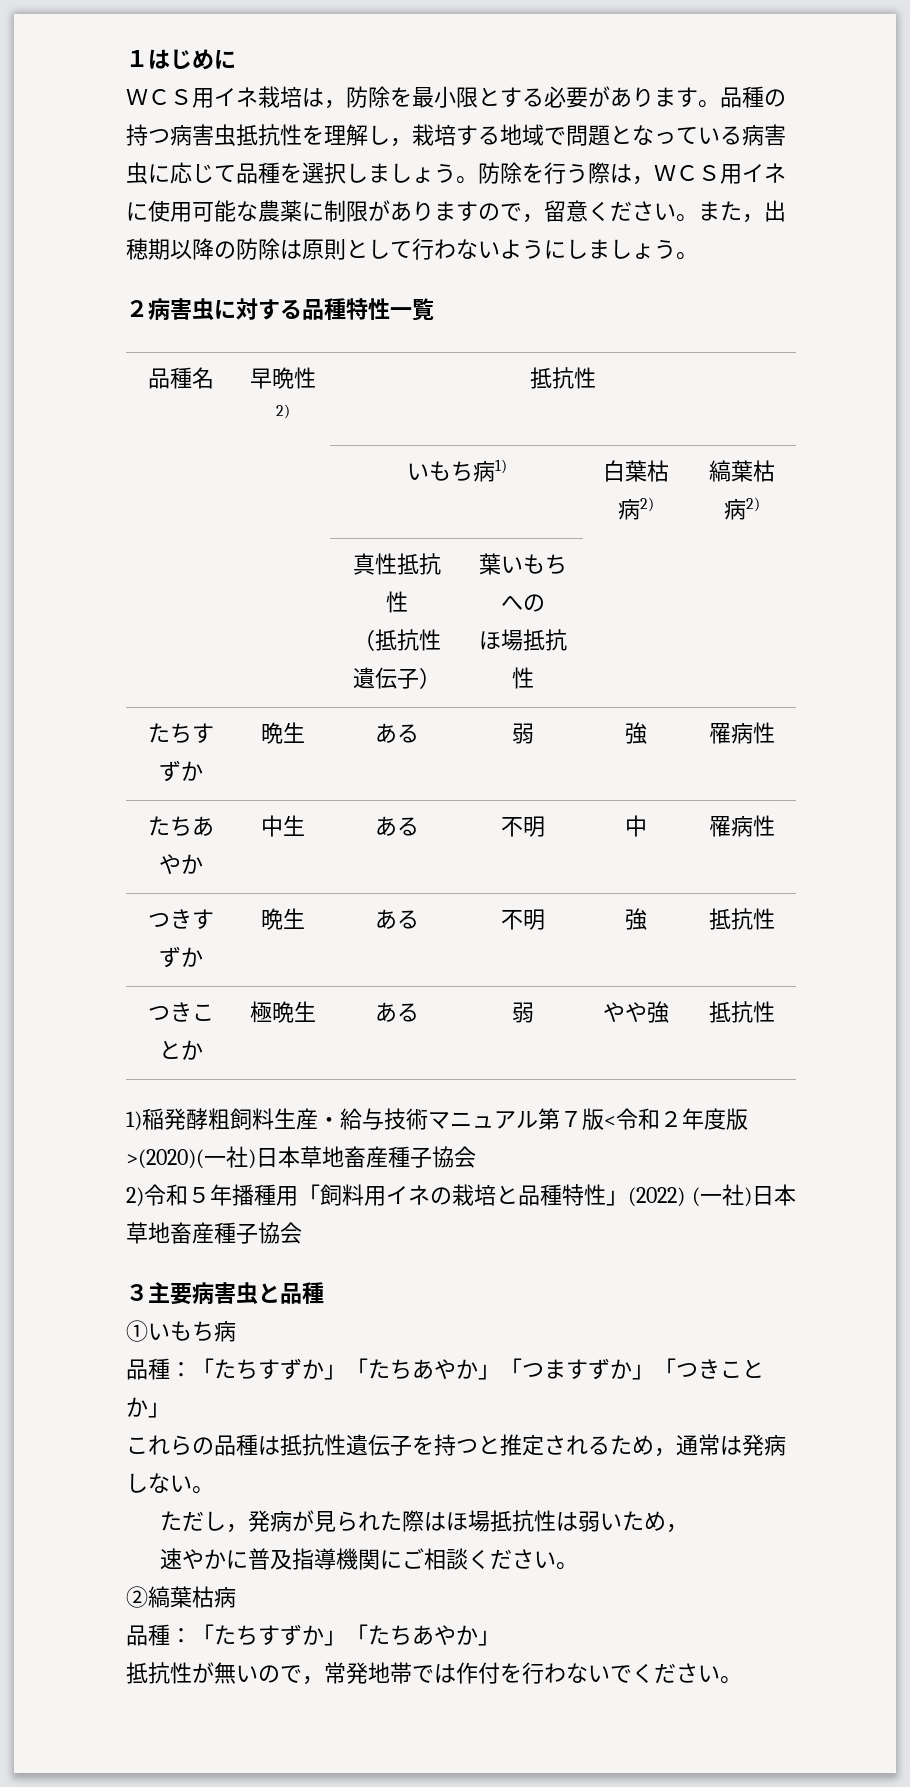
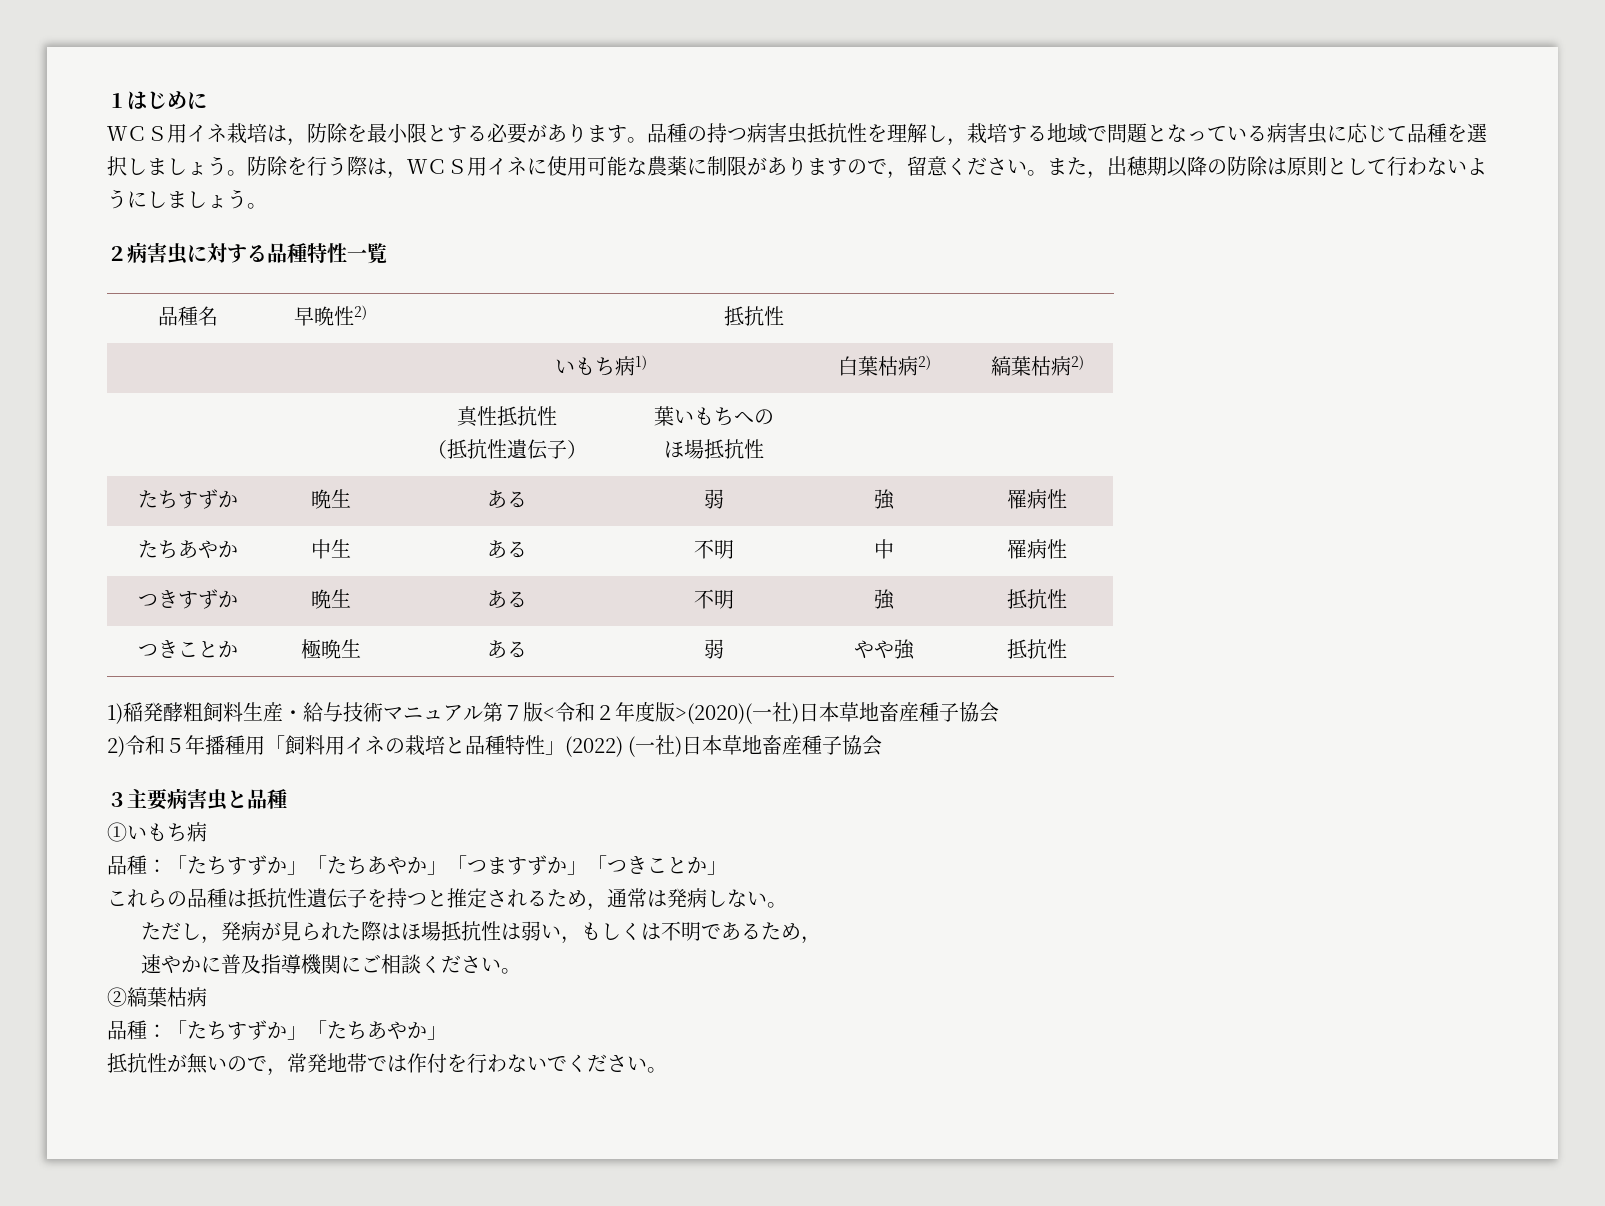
(622, 1521) none -> [561,921,762,944] ，もしくは不明である

